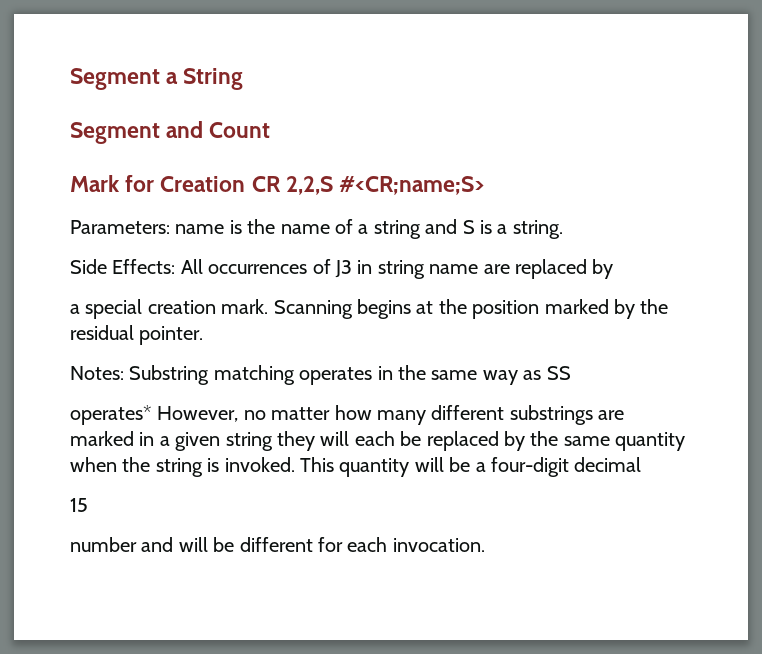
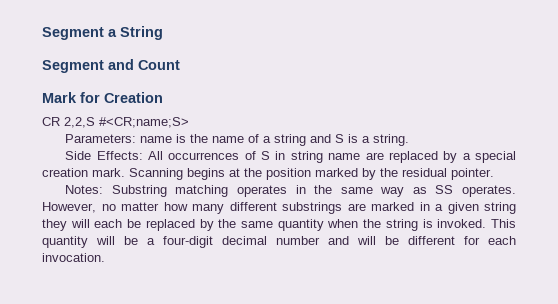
(246, 184) none -> (163, 97) //
[335,260,352,278] J3 -> [261,151,271,160] S
(614, 269) // -> (458, 157) none
[70,405,152,425] // operates* -> [461,185,516,197] operates.
[70,498,88,512] // 15 // -> (267, 240) none

